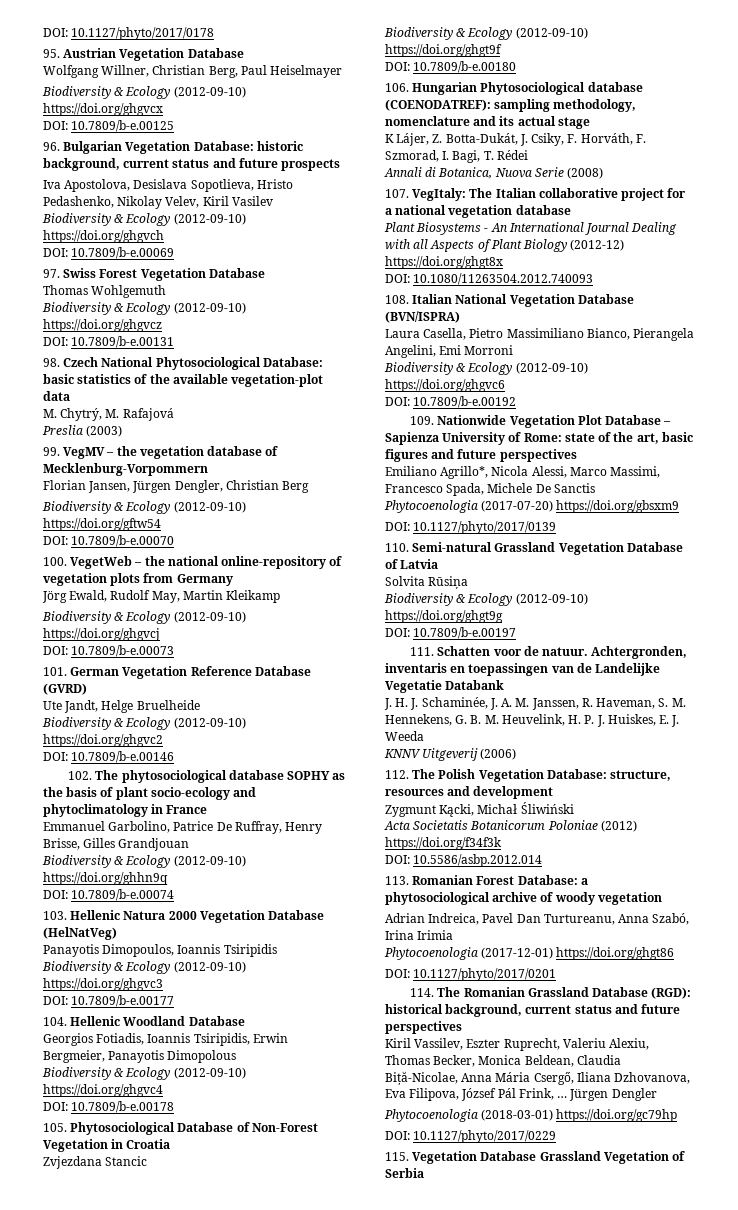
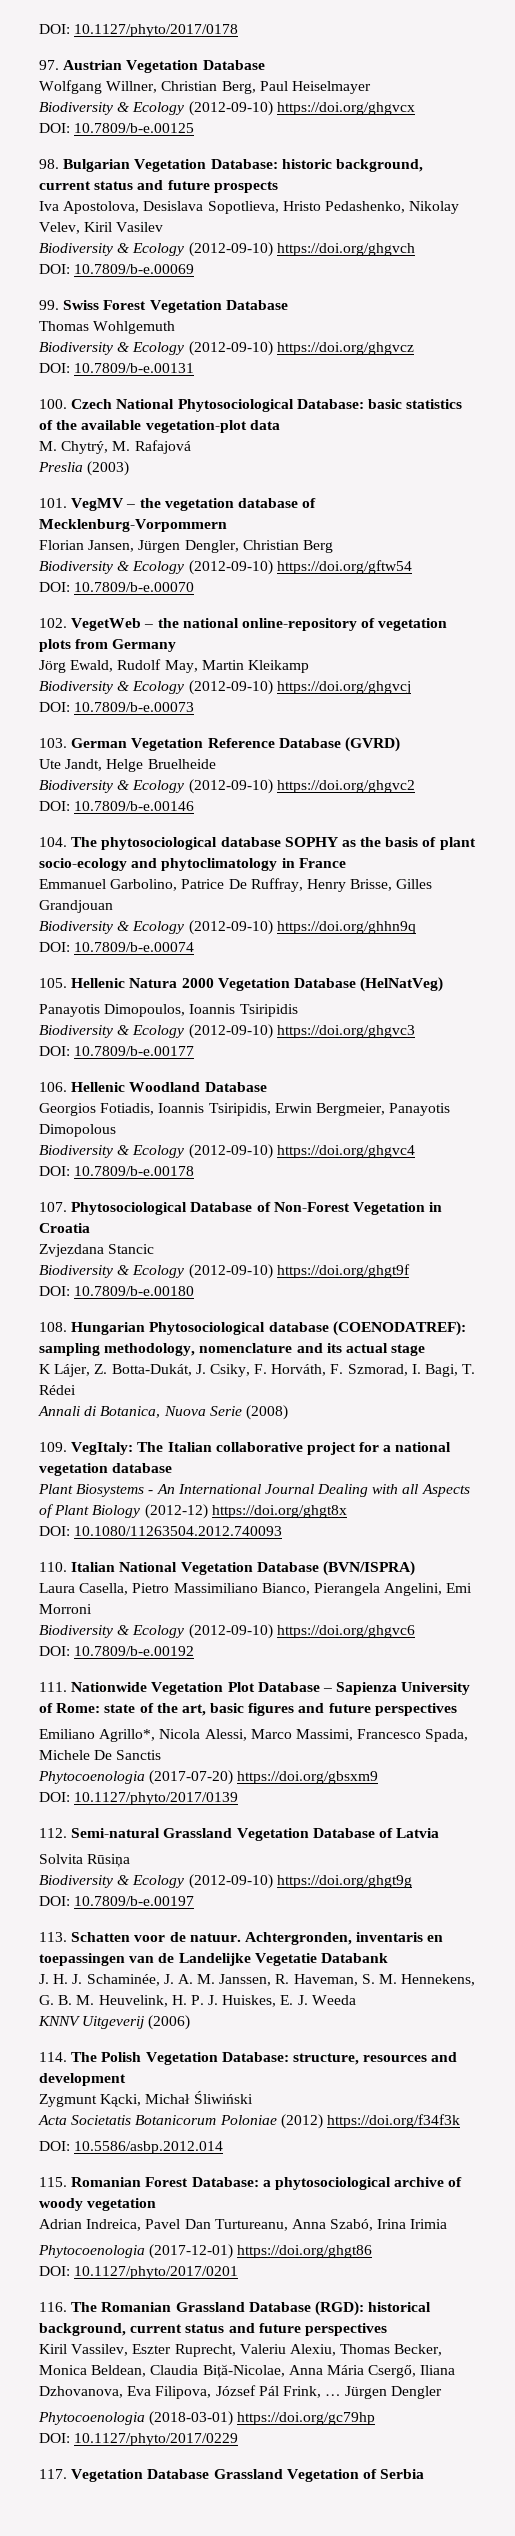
[43,49,60,58] 95. -> [39,60,59,70] 97.
[43,142,60,151] 96. -> [39,159,59,169] 98.
[43,269,60,278] 97. -> [39,300,59,310] 99.
[43,358,60,367] 98. -> [39,399,67,409] 100.
[43,447,60,456] 99. -> [39,498,67,508] 101.
[43,557,67,566] 100. -> [39,618,67,628] 102.
[43,667,67,676] 101. -> [39,738,67,748] 103.
[68,771,93,780] 102. -> [39,837,67,847] 104.
[43,911,67,920] 103. -> [39,978,67,988] 105.
[43,1017,67,1026] 104. -> [39,1082,67,1092] 106.
[43,1123,67,1132] 105. -> [39,1202,67,1212] 107.
[385,83,409,92] 106. -> [39,1322,67,1332] 108.
[385,189,409,198] 107. -> [39,1442,67,1452] 109.
[385,295,409,304] 108. -> [39,1562,67,1572] 110.
[410,416,435,425] 109. -> [39,1682,67,1692] 111.
[385,543,409,552] 110. -> [39,1828,67,1838] 112.
[410,647,435,656] 111. -> [39,1932,67,1942] 113.
[385,770,409,779] 112. -> [39,2052,67,2062] 114.
[385,876,409,885] 113. -> [39,2177,67,2187] 115.
[410,988,435,997] 114. -> [39,2302,67,2312] 116.
[385,1152,409,1161] 115. -> [39,2469,67,2479] 117.

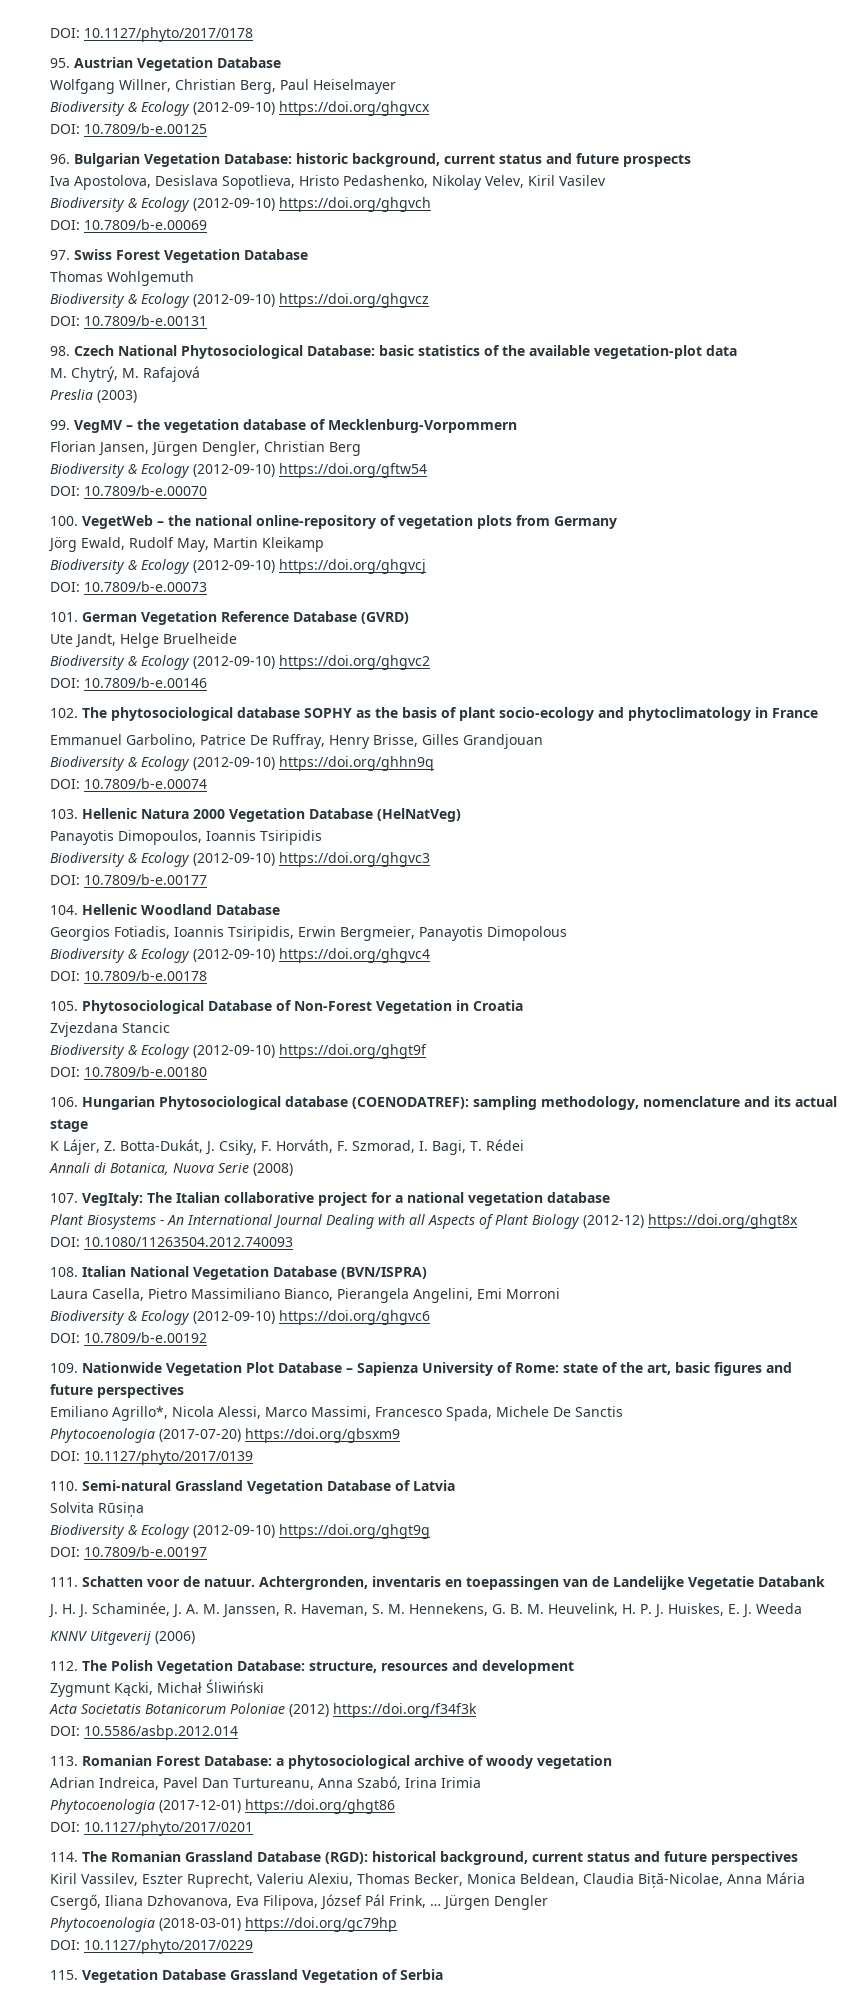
[39,60,59,70] 97. -> [50,58,70,68] 95.
[39,159,59,169] 98. -> [50,154,70,164] 96.
[39,300,59,310] 99. -> [50,250,70,260] 97.
[39,399,67,409] 100. -> [50,346,70,356] 98.
[39,498,67,508] 101. -> [50,420,70,430] 99.
[39,618,67,628] 102. -> [50,516,78,526] 100.
[39,738,67,748] 103. -> [50,612,78,622] 101.
[39,837,67,847] 104. -> [50,708,78,718] 102.
[39,978,67,988] 105. -> [50,809,78,819] 103.
[39,1082,67,1092] 106. -> [50,905,78,915] 104.
[39,1202,67,1212] 107. -> [50,1001,78,1011] 105.
[39,1322,67,1332] 108. -> [50,1097,78,1107] 106.
[39,1442,67,1452] 109. -> [50,1193,78,1203] 107.
[39,1562,67,1572] 110. -> [50,1267,78,1277] 108.
[39,1682,67,1692] 111. -> [50,1363,78,1373] 109.
[39,1828,67,1838] 112. -> [50,1481,78,1491] 110.
[39,1932,67,1942] 113. -> [50,1577,78,1587] 111.
[39,2052,67,2062] 114. -> [50,1661,78,1671] 112.
[39,2177,67,2187] 115. -> [50,1756,78,1766] 113.
[39,2302,67,2312] 116. -> [50,1852,78,1862] 114.
[39,2469,67,2479] 117. -> [50,1970,78,1980] 115.

